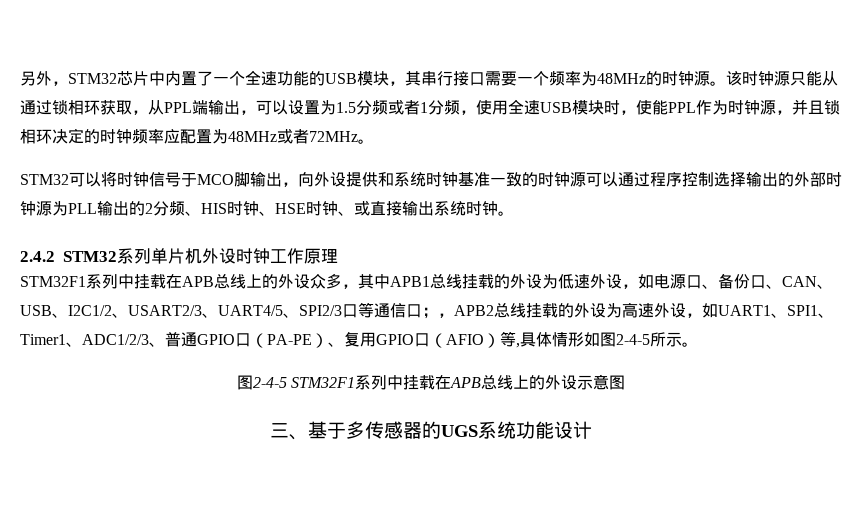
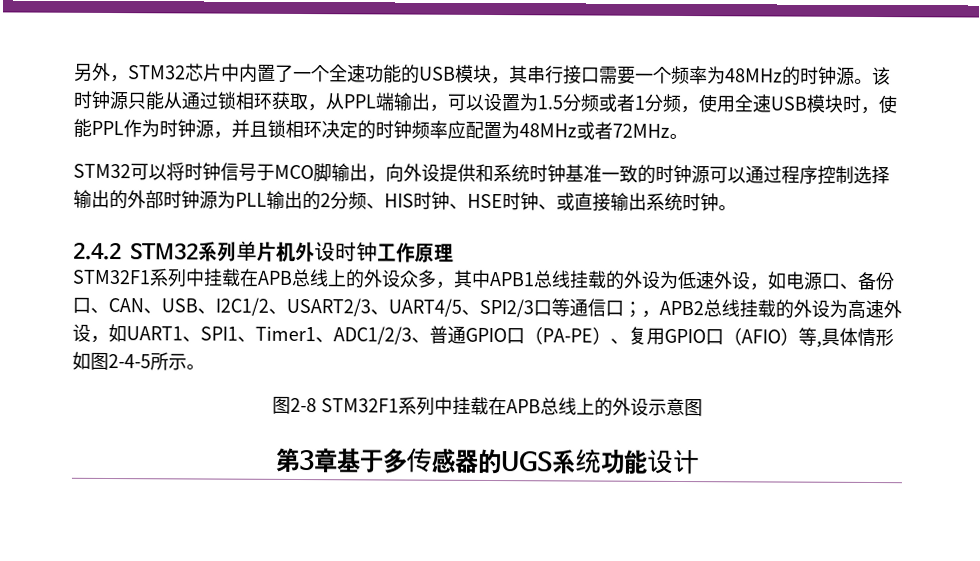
[252,377,287,388] 2-4-5 -> [290,397,318,413] 2-8
[270,423,308,440] 三、 -> [274,447,338,474] 第3章

